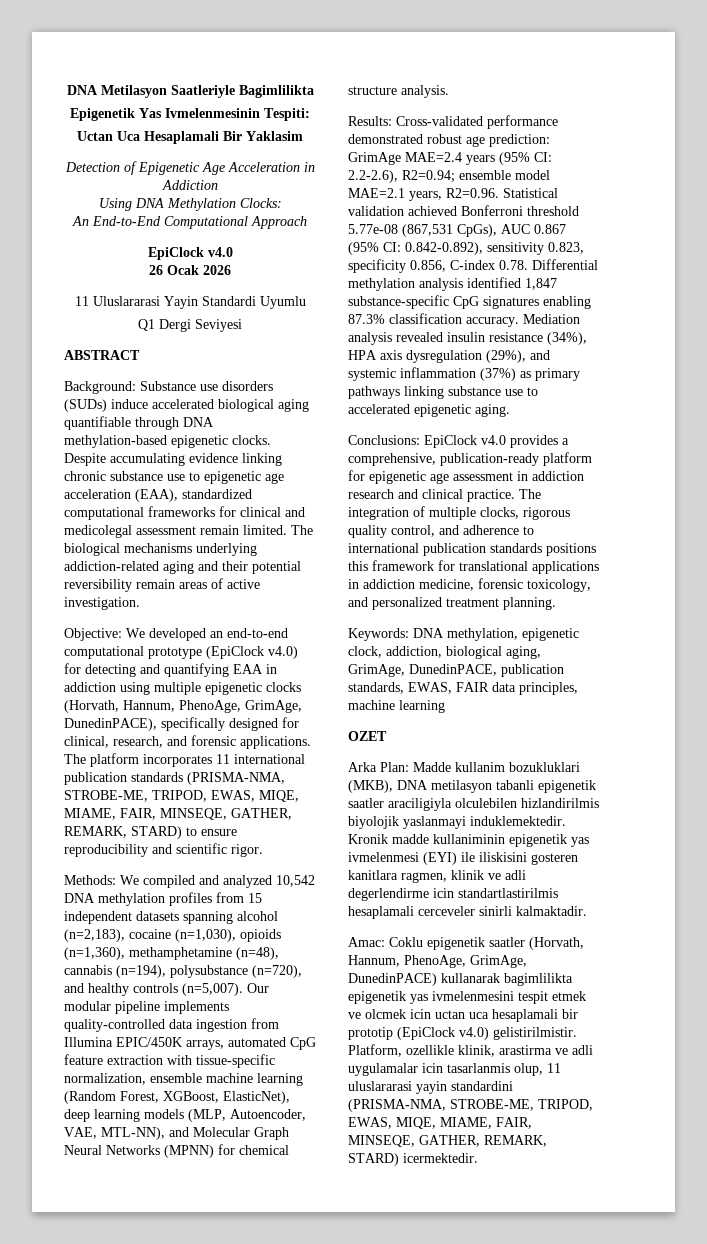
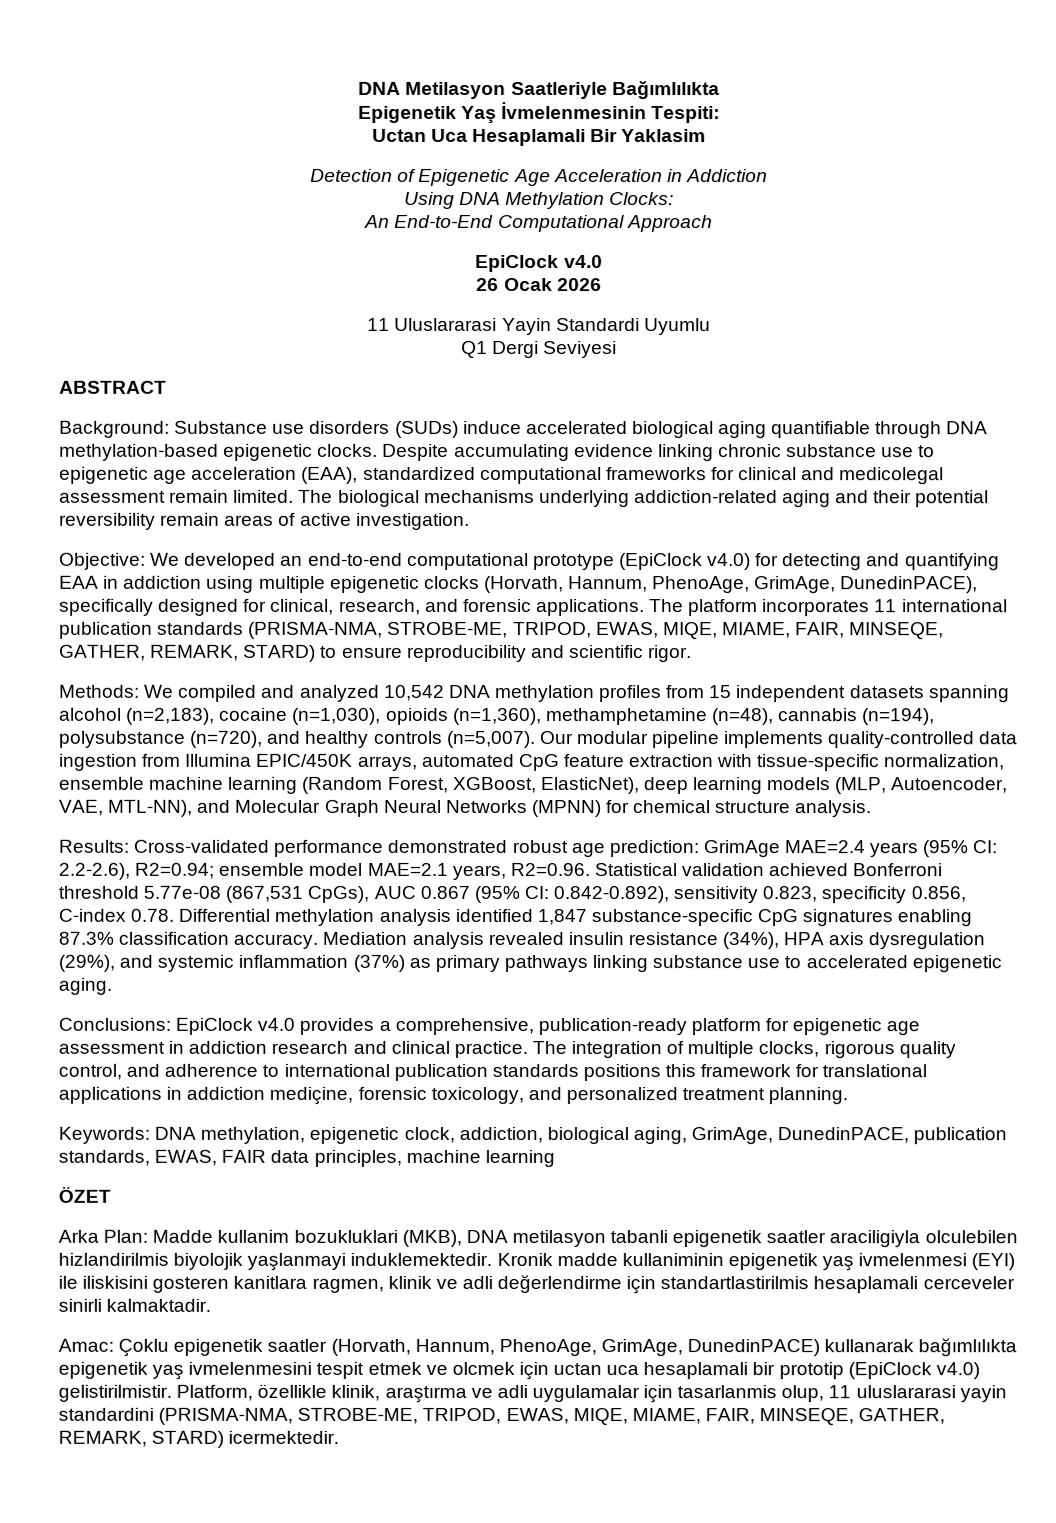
[238,85,314,98] Bagimlilikta -> [611,81,720,100] Bağımlılıkta
[139,108,260,118] Yas Ivmelenmesinin -> [460,101,648,124] Yaş İvmelenmesinin
[419,579,474,591] medicine, -> [269,1086,354,1105] mediçine,
[348,731,387,741] OZET -> [58,1186,111,1203] ÖZET
[403,816,466,829] yaslanmayi -> [247,1252,347,1271] yaşlanmayi
[571,837,589,847] yas -> [822,1256,855,1272] yaş
[348,888,454,901] degerlendirme icin -> [497,1274,657,1295] değerlendirme için
[389,937,423,947] Coklu -> [118,1338,170,1357] Çoklu
[504,973,573,986] [348,991,428,1004] bagimlilikta epigenetik yas -> [918,1338,1018,1357] [58,1361,185,1380] bağımlılıkta epigenetik yaş
[410,1009,431,1019] icin -> [518,1361,549,1381] için
[406,1045,552,1057] ozellikle klinik, arastirma -> [257,1383,467,1403] özellikle klinik, araştırma
[422,1063,443,1073] icin -> [643,1385,674,1404] için

